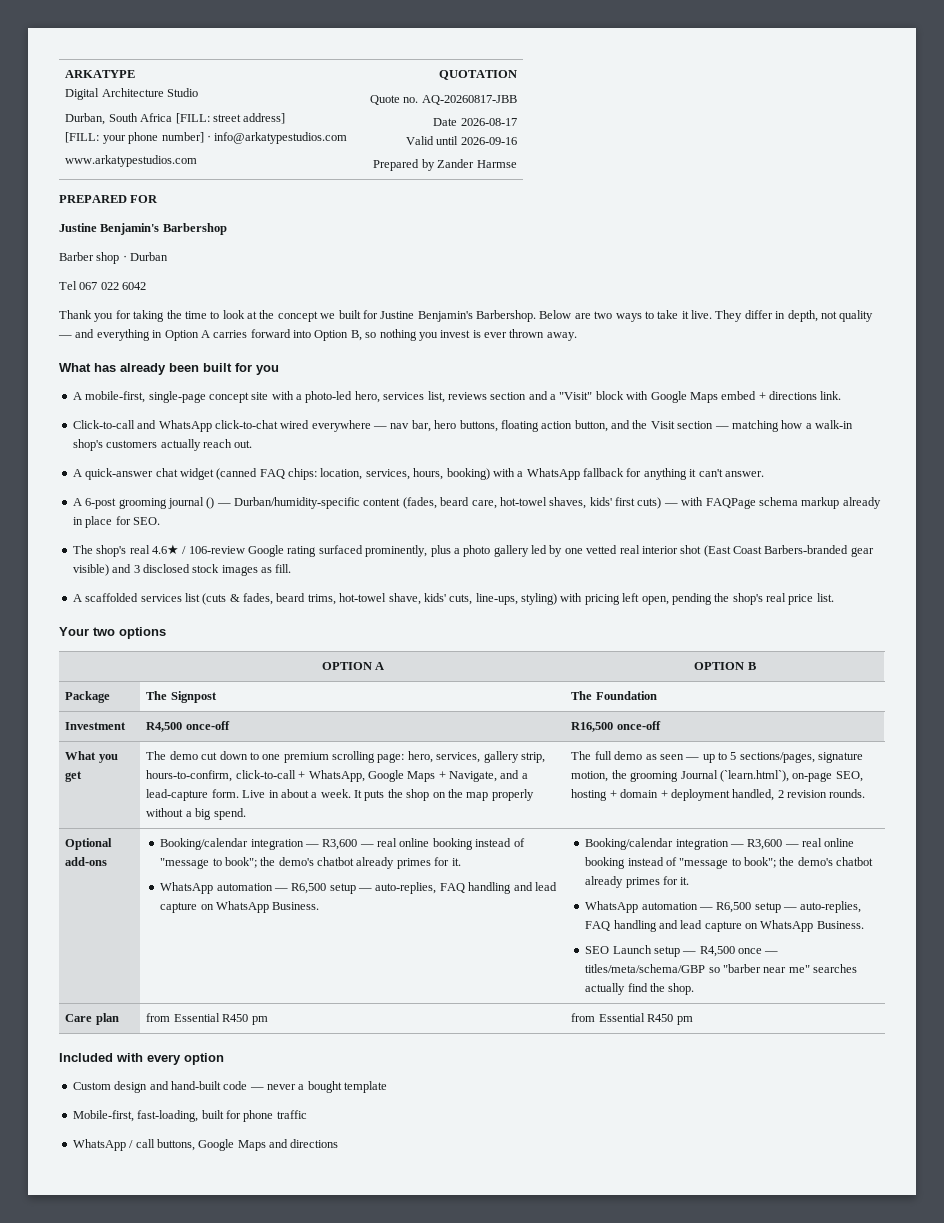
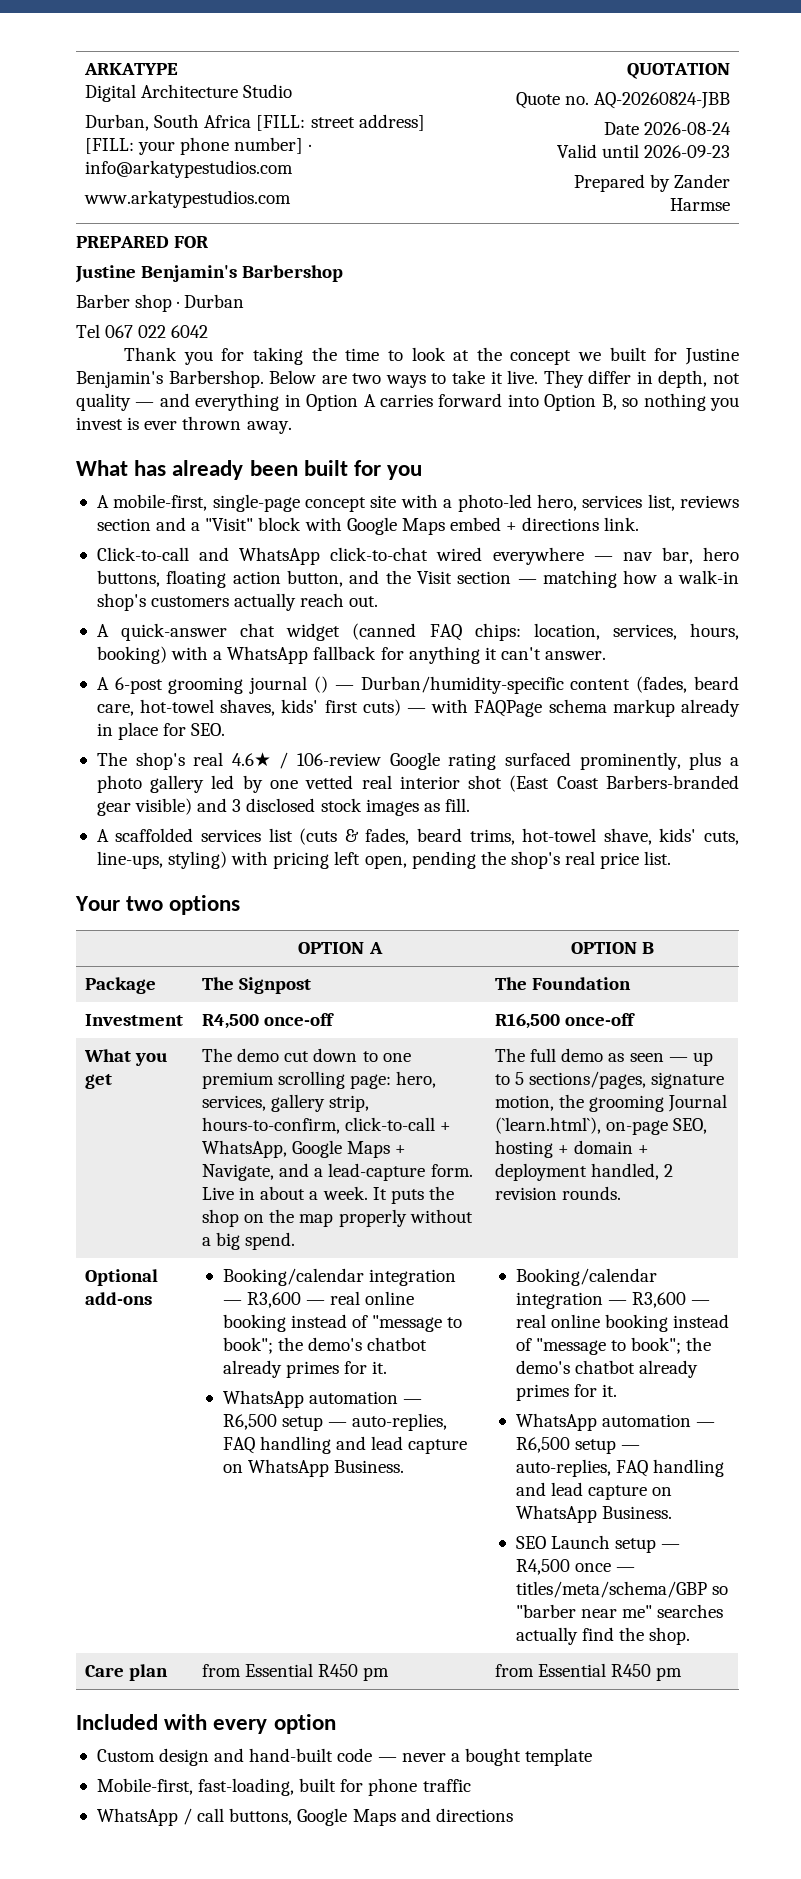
[421,95,517,105] AQ-20260817-JBB -> [593,92,730,109] AQ-20260824-JBB
[460,118,517,126] 2026-08-17 -> [643,122,731,135] 2026-08-24
[460,137,517,145] 2026-09-16 -> [643,145,730,158] 2026-09-23

